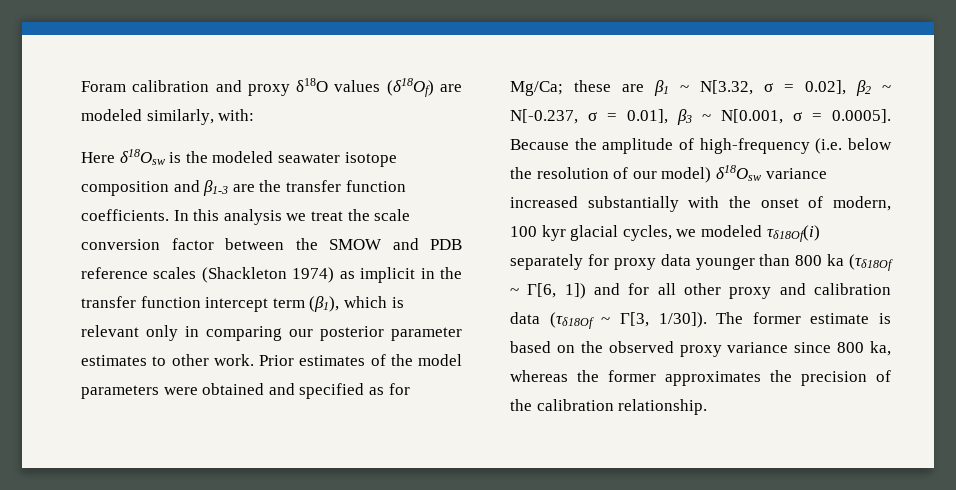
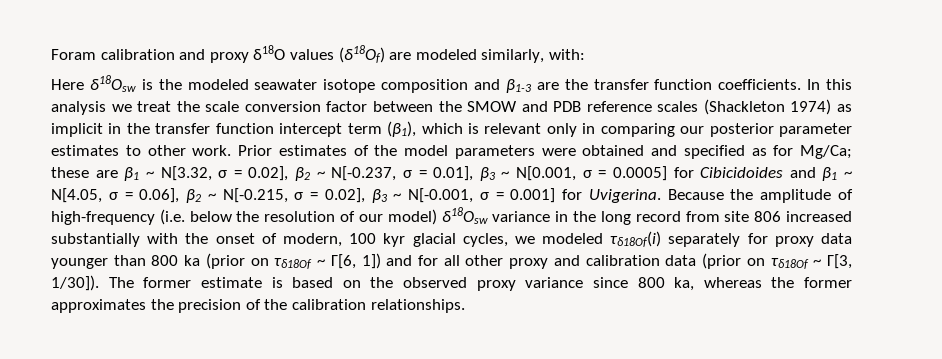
[832,109,891,123] 0.0005]. -> [612,166,852,181] [51,188,661,203] 0.0005] for Cibicidoides and β1 ~ N[4.05, σ = 0.06], β2 ~ N[-0.215, σ = 0.02], β3 ~ N[-0.001, σ = 0.001] for Uvigerina.
(827, 173) none -> [555,211,782,225] in the long record from site 806
[849,254,893,271] (τδ18Of -> [205,253,313,269] (prior on τδ18Of
[549,312,594,329] (τδ18Of -> [702,253,809,269] (prior on τδ18Of
[618,399,708,415] relationship. -> [370,299,465,313] relationships.

